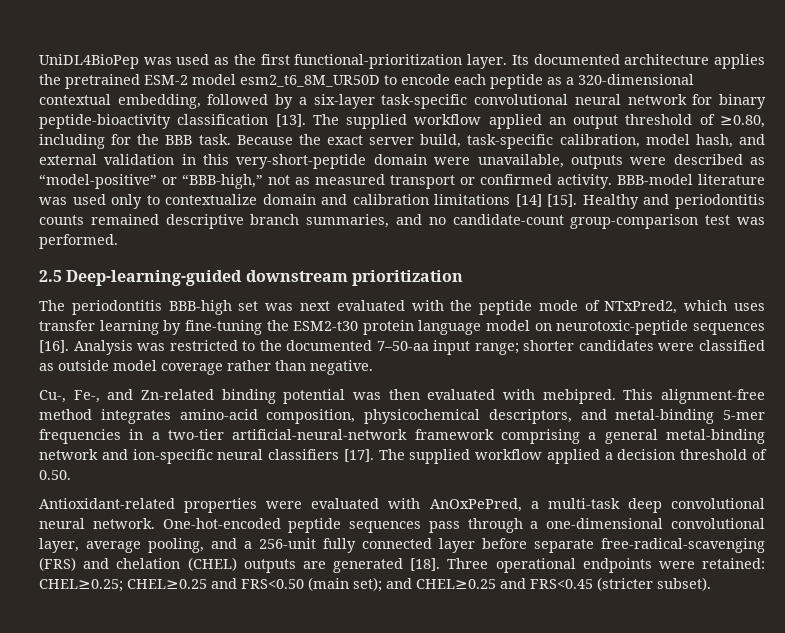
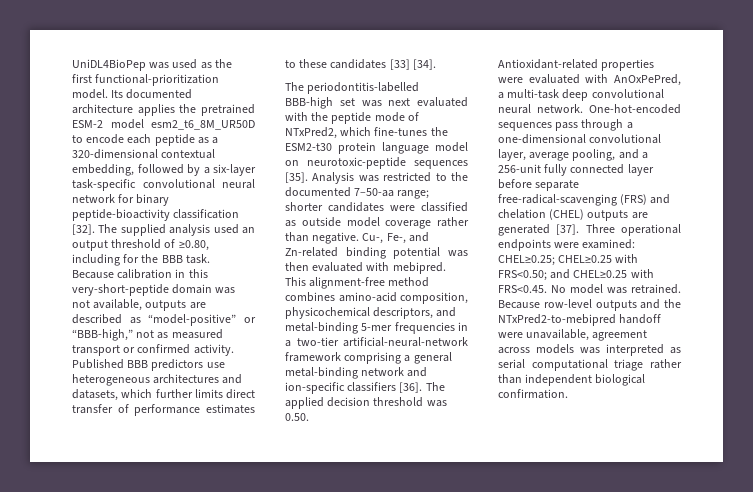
[467,54,508,69] layer. -> [72,89,108,99] model.
[275,114,542,129] [13]. The supplied workflow applied -> [72,224,239,236] [32]. The supplied analysis used
[298,134,765,149] [39,154,667,169] the exact server build, task-specific calibration, model hash, and external validation in this very-short-peptide domain were unavailable, outputs were -> [117,269,208,279] [72,284,236,296] [72,299,206,311] calibration in this very-short-peptide domain was not available, outputs are
[617,174,765,185] [39,194,766,209] [39,214,765,229] [39,234,118,249] [39,270,463,286] [39,300,162,315] BBB-model literature was used only to contextualize domain and calibration limitations [14] [15]. Healthy and periodontitis counts remained descriptive branch summaries, and no candidate-count group-comparison test was performed. // 2.5 Deep-learning-guided downstream prioritization // The periodontitis -> [72,359,225,371] [72,374,243,386] [72,389,255,401] [72,404,255,416] [285,59,436,70] [285,82,420,94] Published BBB predictors use heterogeneous architectures and datasets, which further limits direct transfer of performance estimates to these candidates [33] [34]. // The periodontitis-labelled
[734,303,766,311] [39,320,262,335] uses transfer learning by fine-tuning -> [374,127,428,136] fine-tunes
[39,340,69,353] [16]. -> [285,172,308,183] [35].
[433,340,471,355] input -> (395, 192) none
(373, 367) // -> (360, 238) none
[100,409,171,424] integrates -> [285,292,335,302] combines
[217,449,613,464] neural classifiers [17]. The supplied workflow applied a -> [347,382,445,393] [285,397,324,409] classifiers [36]. The applied
[751,449,767,460] of -> [426,400,447,407] was
[288,518,342,533] peptide -> (681, 109) none
[410,558,441,571] [18]. -> [556,224,580,235] [37].
[701,558,765,569] retained: -> [582,239,636,249] examined:
[211,577,711,592] and FRS<0.50 (main set); and CHEL≥0.25 and FRS<0.45 (stricter subset). -> [615,254,639,263] [498,269,654,281] [498,284,681,294] [498,299,681,311] [498,314,662,326] [498,329,648,341] [498,344,681,356] [498,359,682,371] [498,374,646,386] [498,389,568,399] with FRS<0.50; and CHEL≥0.25 with FRS<0.45. No model was retrained. Because row-level outputs and the NTxPred2-to-mebipred handoff were unavailable, agreement across models was interpreted as serial computational triage rather than independent biological confirmation.

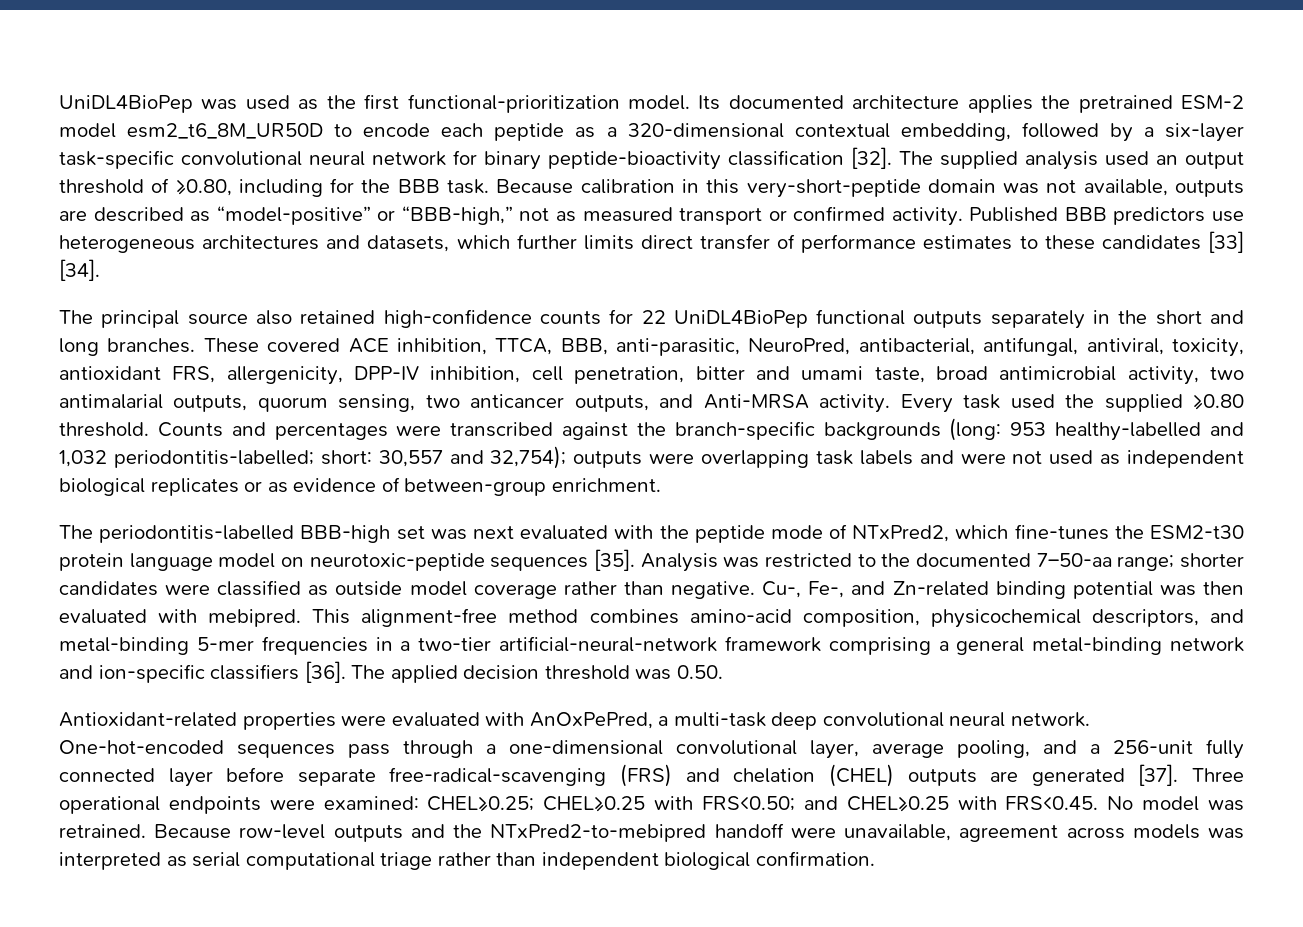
(436, 64) none -> [59,309,1244,329] [59,337,1245,357] [59,366,1245,385] [59,394,1245,413] [59,418,1244,441] [59,446,1244,469] [59,477,661,496] // The principal source also retained high-confidence counts for 22 UniDL4BioPep functional outputs separately in the short and long branches. These covered ACE inhibition, TTCA, BBB, anti-parasitic, NeuroPred, antibacterial, antifungal, antiviral, toxicity, antioxidant FRS, allergenicity, DPP-IV inhibition, cell penetration, bitter and umami taste, broad antimicrobial activity, two antimalarial outputs, quorum sensing, two anticancer outputs, and Anti-MRSA activity. Every task used the supplied ≥0.80 threshold. Counts and percentages were transcribed against the branch-specific backgrounds (long: 953 healthy-labelled and 1,032 periodontitis-labelled; short: 30,557 and 32,754); outputs were overlapping task labels and were not used as independent biological replicates or as evidence of between-group enrichment.

